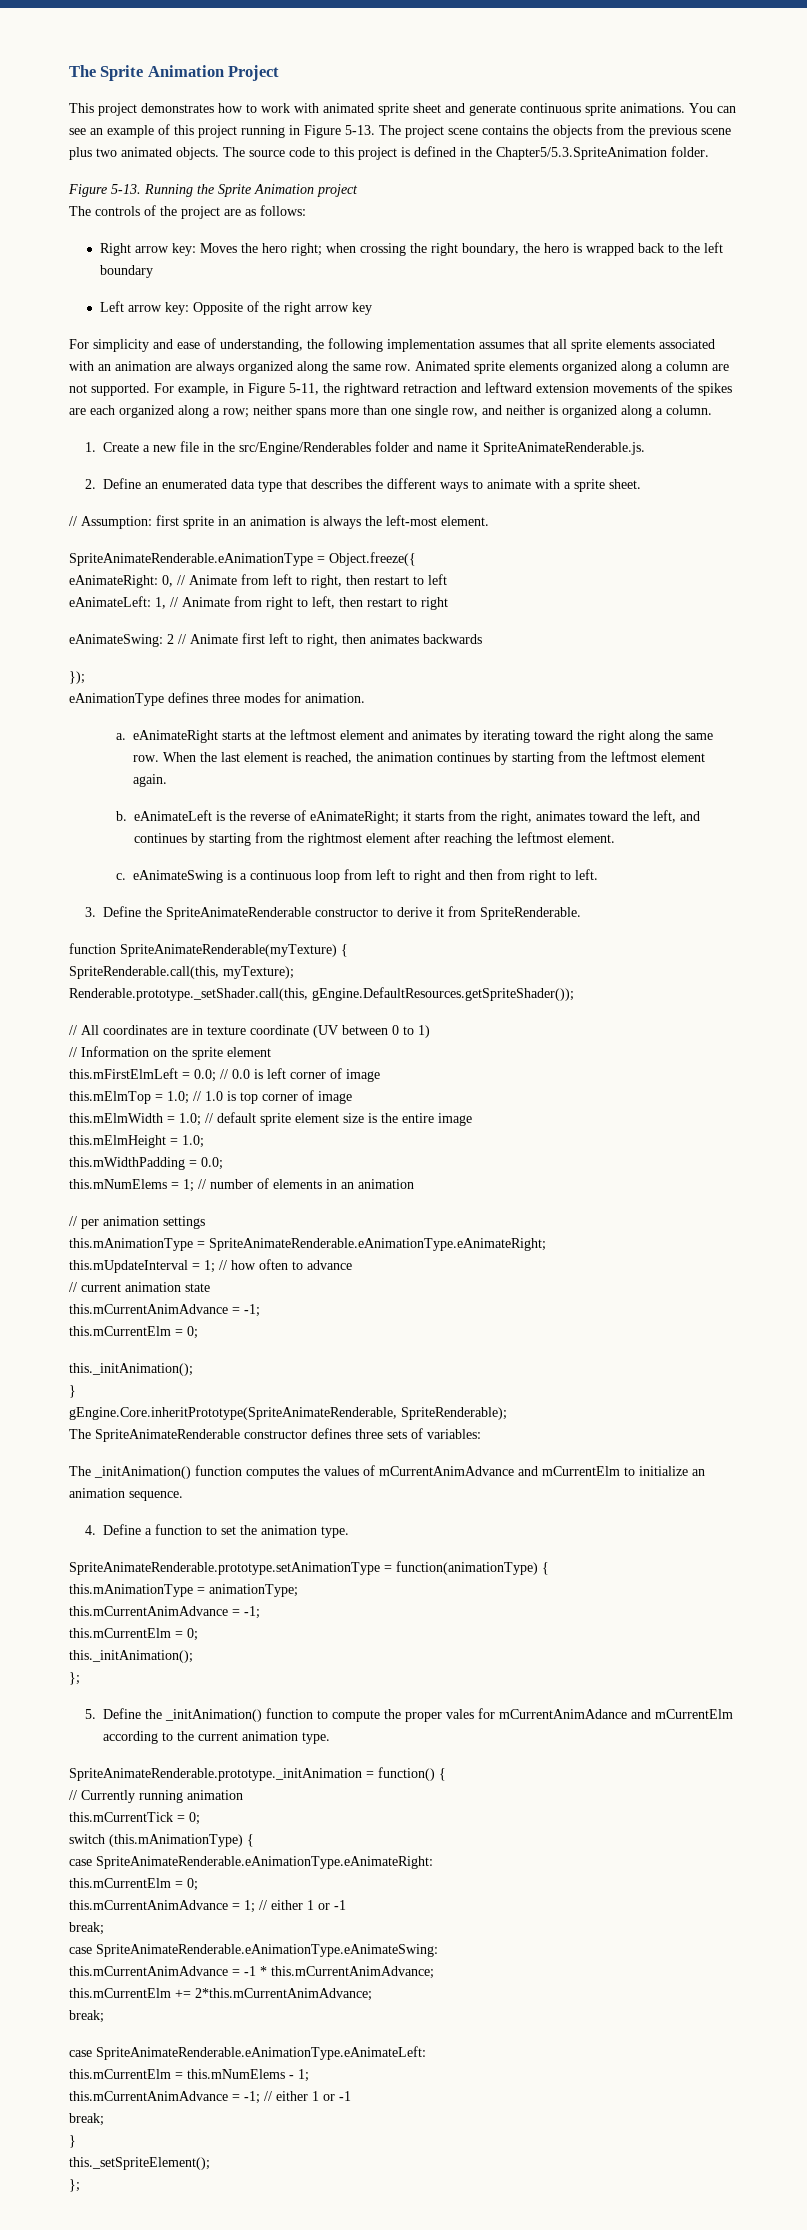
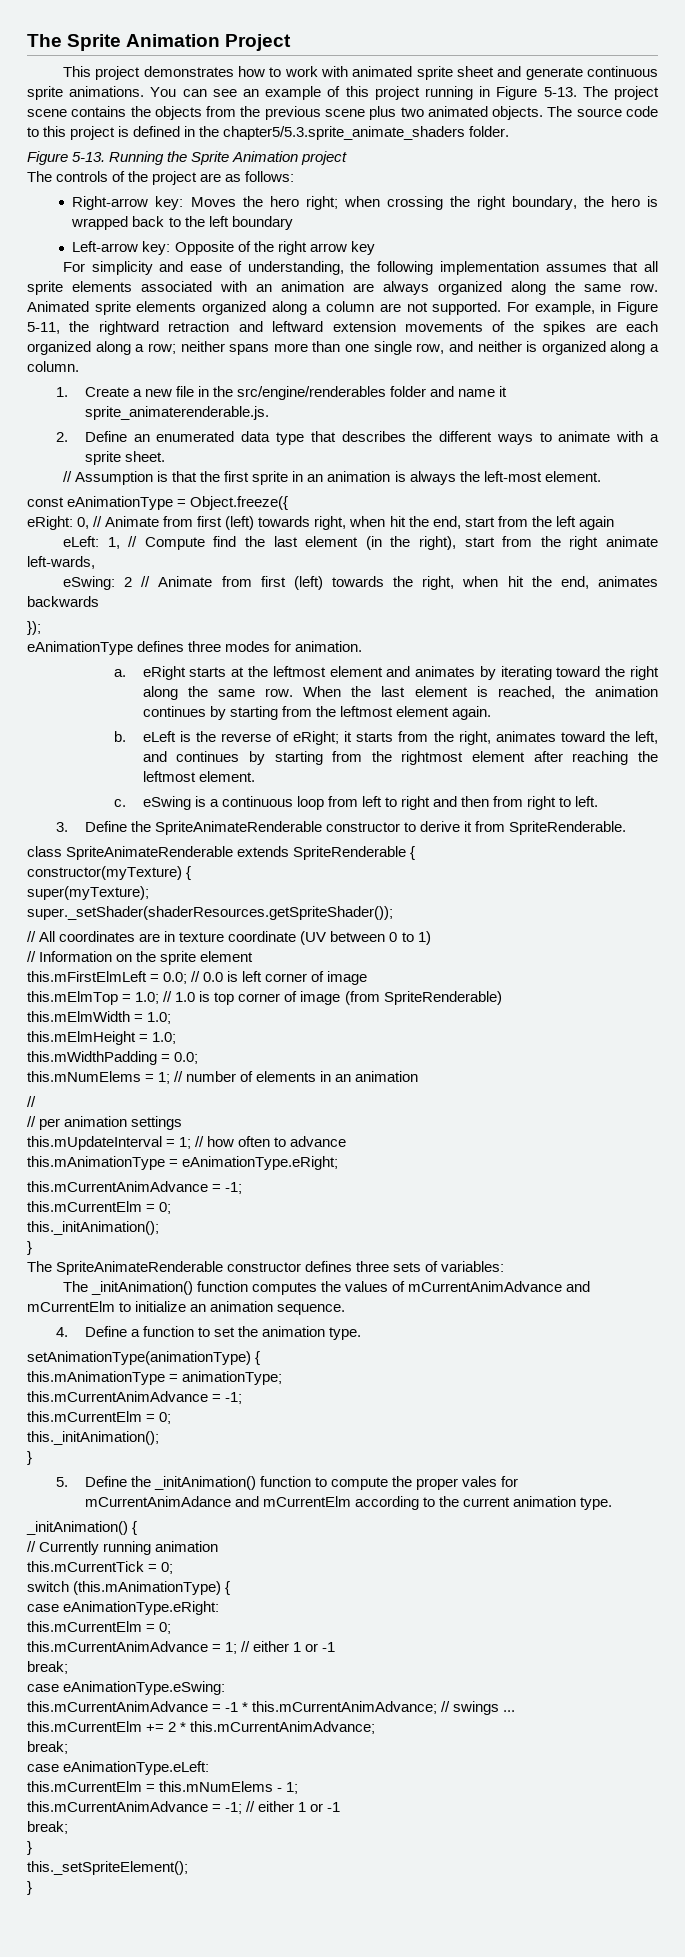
[496,147,667,160] Chapter5/5.3.SpriteAnimation -> [223,126,466,140] chapter5/5.3.sprite_animate_shaders
[99,243,169,256] Right arrow -> [72,196,149,210] Right-arrow
[99,301,162,312] Left arrow -> [72,241,139,252] Left-arrow
[238,442,371,455] src/Engine/Renderables -> [237,386,387,400] src/engine/renderables
[482,442,645,455] SpriteAnimateRenderable.js. -> [84,406,269,420] sprite_animaterenderable.js.
[81,516,152,529] Assumption: -> [75,471,221,485] Assumption is that the
[69,553,313,566] SpriteAnimateRenderable.eAnimationType -> [27,496,174,510] const eAnimationType
[69,575,158,588] eAnimateRight: -> [27,516,73,530] eRight:
[273,574,447,588] [69,596,448,610] [69,633,366,647] left to right, then restart to left // eAnimateLeft: 1, // Animate from right to left, then restart to right // eAnimateSwing: 2 // Animate first left to right, then -> [197,516,614,530] [63,536,658,550] [27,556,95,569] [63,576,589,590] first (left) towards right, when hit the end, start from the left again // eLeft: 1, // Compute find the last element (in the right), start from the right animate left-wards, // eSwing: 2 // Animate from first (left) towards the right, when hit the end,
[132,730,218,743] eAnimateRight -> [142,666,186,680] eRight
[133,810,212,821] eAnimateLeft -> [142,731,176,742] eLeft
[309,811,399,824] eAnimateRight; -> [293,731,340,745] eRight;
[132,870,223,883] eAnimateSwing -> [142,796,191,810] eSwing
[69,943,348,957] [69,966,294,979] [69,987,574,1001] function SpriteAnimateRenderable(myTexture) { // SpriteRenderable.call(this, myTexture); // Renderable.prototype._setShader.call(this, gEngine.DefaultResources.getSpriteShader()); -> [27,846,416,860] [27,866,192,880] [27,886,149,900] [27,906,393,920] class SpriteAnimateRenderable extends SpriteRenderable { // constructor(myTexture) { // super(myTexture); // super._setShader(shaderResources.getSpriteShader());
(352, 1097) none -> [344,991,502,1005] (from SpriteRenderable)
[205,1112,472,1126] // default sprite element size is the entire image -> (172, 1018) none
(77, 1221) none -> [27,1116,36,1127] // //
[69,1238,546,1251] // this.mAnimationType = SpriteAnimateRenderable.eAnimationType.eAnimateRight; -> (183, 1123) none
[69,1282,210,1292] [69,1304,260,1317] [69,1326,198,1339] [69,1363,193,1376] [69,1385,76,1398] [69,1407,507,1420] // current animation state // this.mCurrentAnimAdvance = -1; // this.mCurrentElm = 0; // this._initAnimation(); // } // gEngine.Core.inheritPrototype(SpriteAnimateRenderable, SpriteRenderable); -> [27,1156,339,1170] [27,1181,243,1194] [27,1201,172,1214] [27,1221,159,1235] [27,1241,32,1255] this.mAnimationType = eAnimationType.eRight; // this.mCurrentAnimAdvance = -1; // this.mCurrentElm = 0; // this._initAnimation(); // }
[69,1561,538,1575] SpriteAnimateRenderable.prototype.setAnimationType = function(animationType) -> [27,1351,251,1365] setAnimationType(animationType)
[69,1672,80,1685] }; -> [27,1451,32,1465] }
[69,1767,435,1781] SpriteAnimateRenderable.prototype._initAnimation = function() -> [26,1521,128,1535] _initAnimation()
[96,1856,433,1869] SpriteAnimateRenderable.eAnimationType.eAnimateRight: -> [63,1601,220,1615] eAnimationType.eRight:
[96,1944,438,1957] SpriteAnimateRenderable.eAnimationType.eAnimateSwing: -> [63,1681,226,1695] eAnimationType.eSwing:
(434, 1972) none -> [441,1701,516,1715] // swings ...
[195,1988,372,2001] [69,2010,104,2023] [69,2046,426,2060] 2*this.mCurrentAnimAdvance; // break; // case SpriteAnimateRenderable.eAnimationType.eAnimateLeft: -> [168,1721,376,1734] [27,1741,68,1754] [27,1761,210,1775] 2 * this.mCurrentAnimAdvance; // break; // case eAnimationType.eLeft:
[69,2179,80,2192] }; -> [27,1881,32,1895] }

